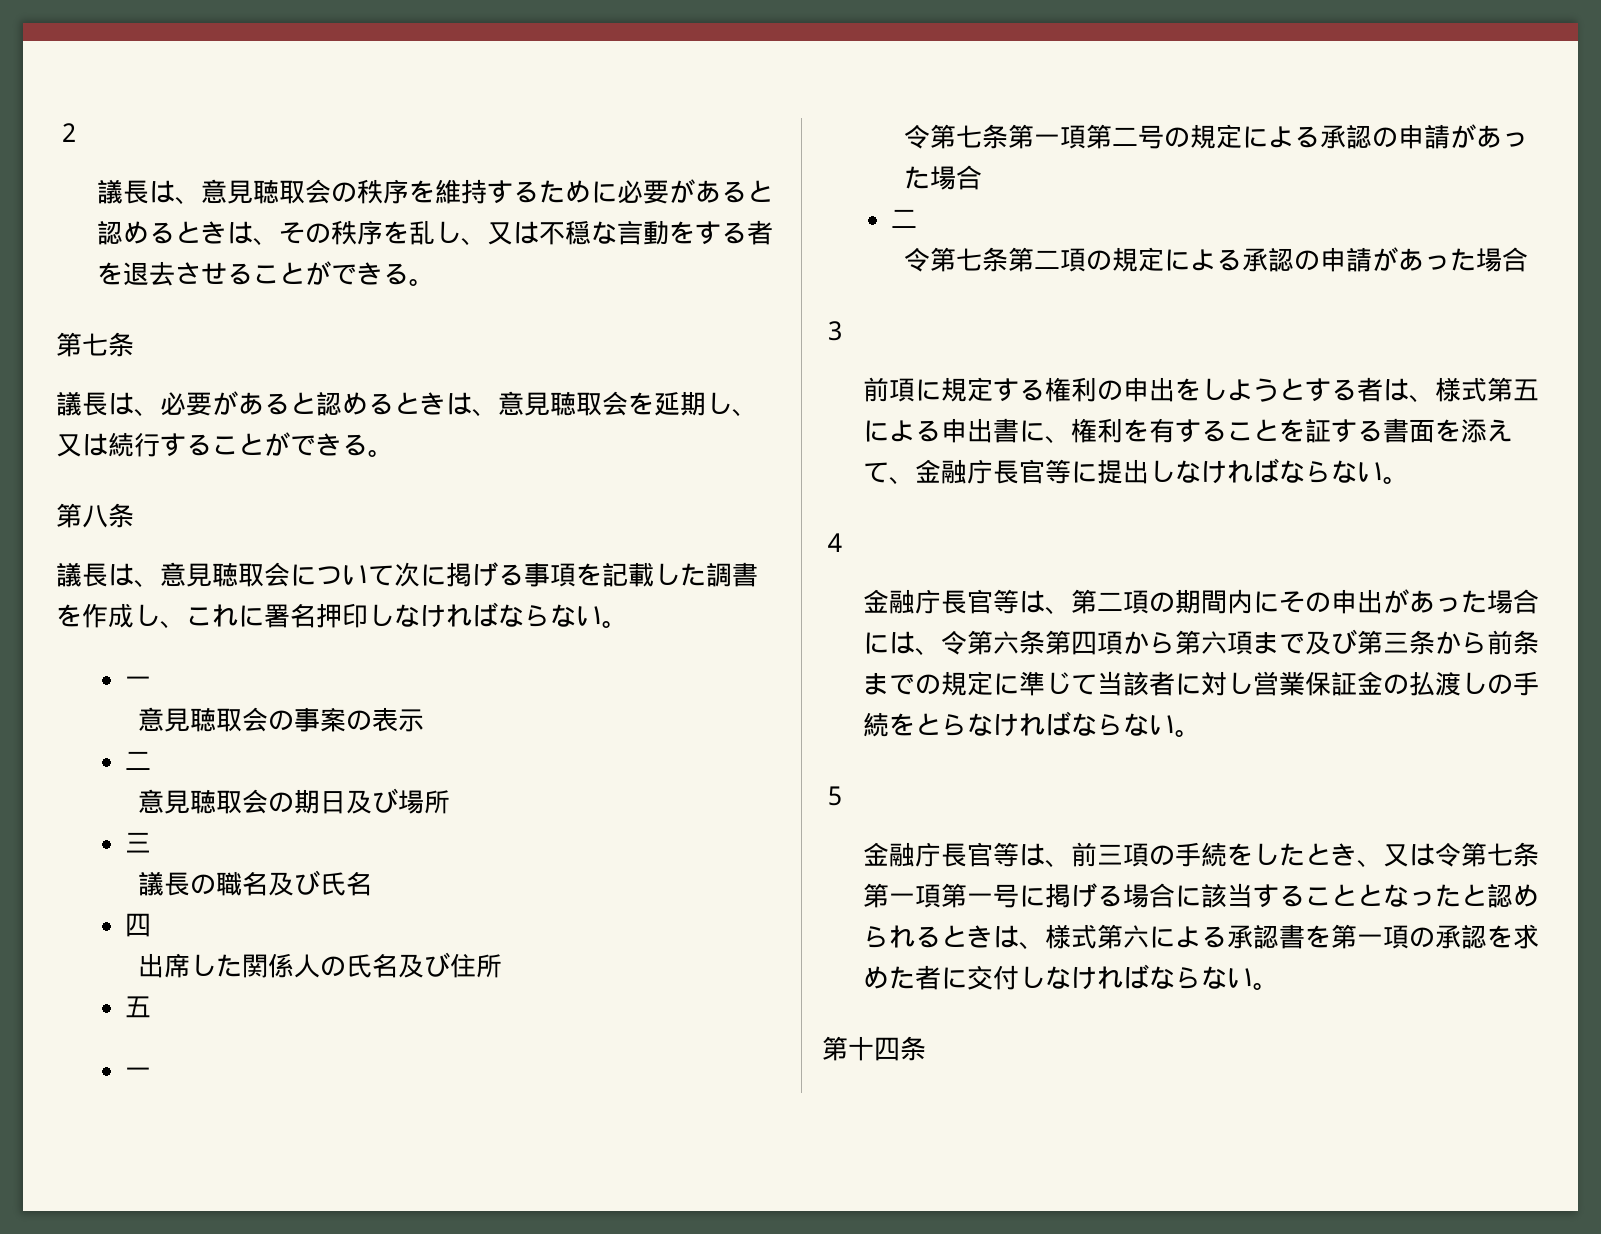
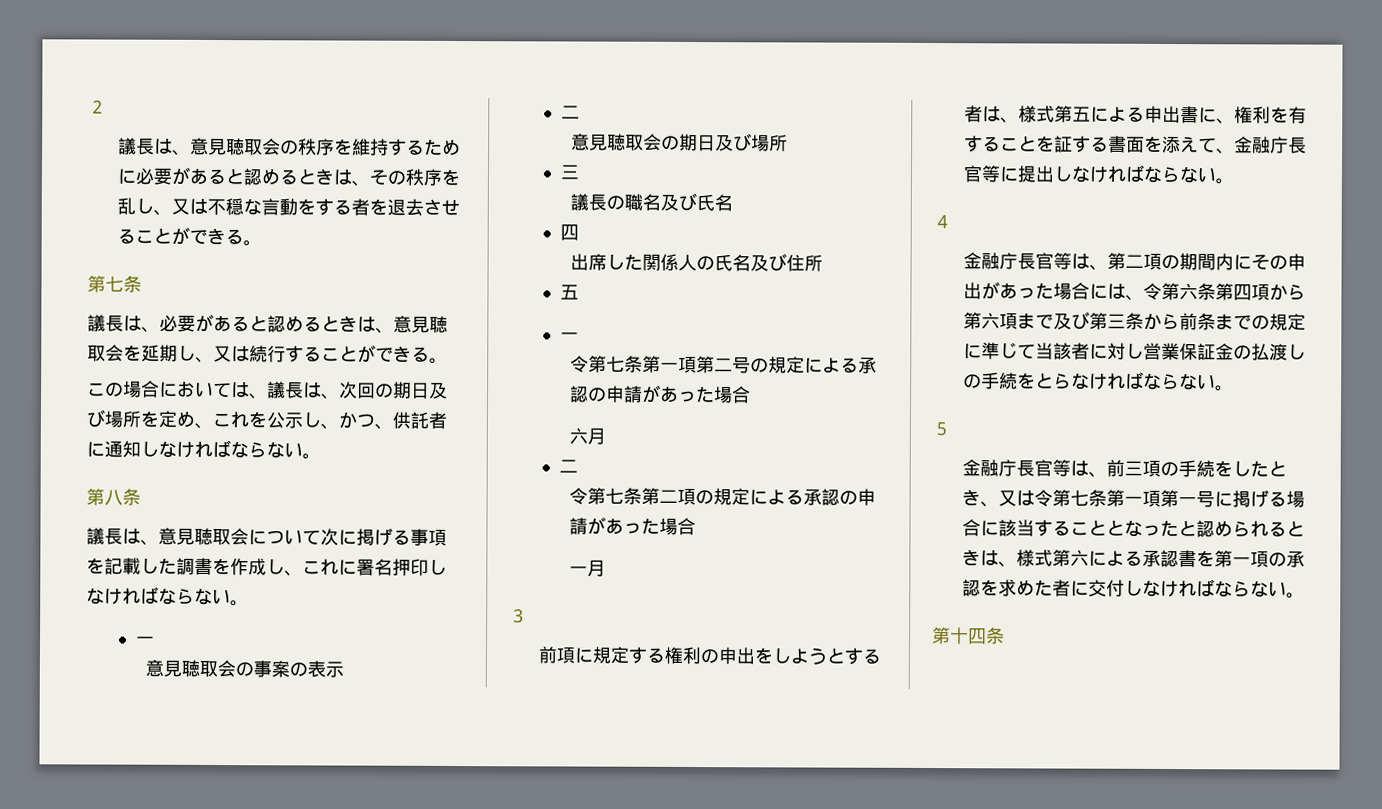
(394, 453) none -> [87,380,448,400] [86,409,447,430] [86,439,321,460] // この場合においては、議長は、次回の期日及び場所を定め、これを公示し、かつ、供託者に通知しなければならない。
(983, 177) none -> [568,427,606,445] // 六月
(1529, 259) none -> [568,559,606,577] // 一月

